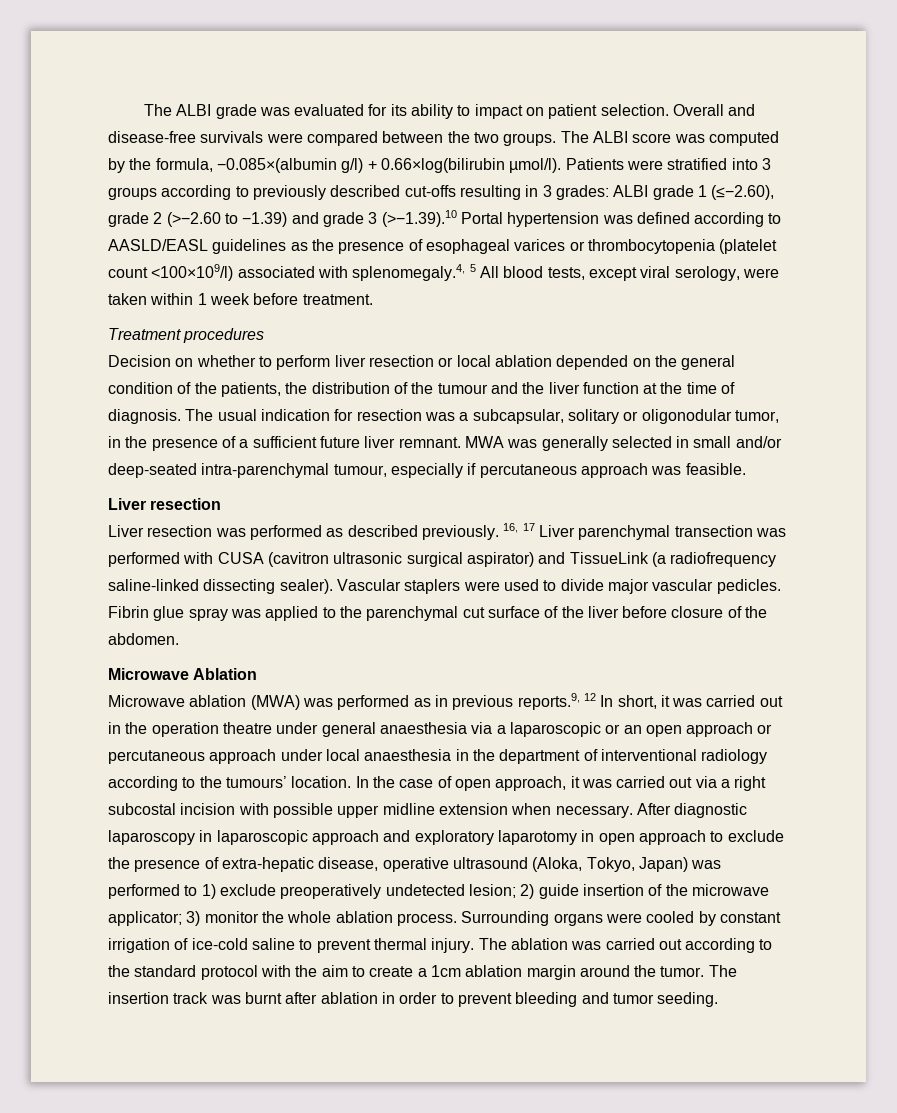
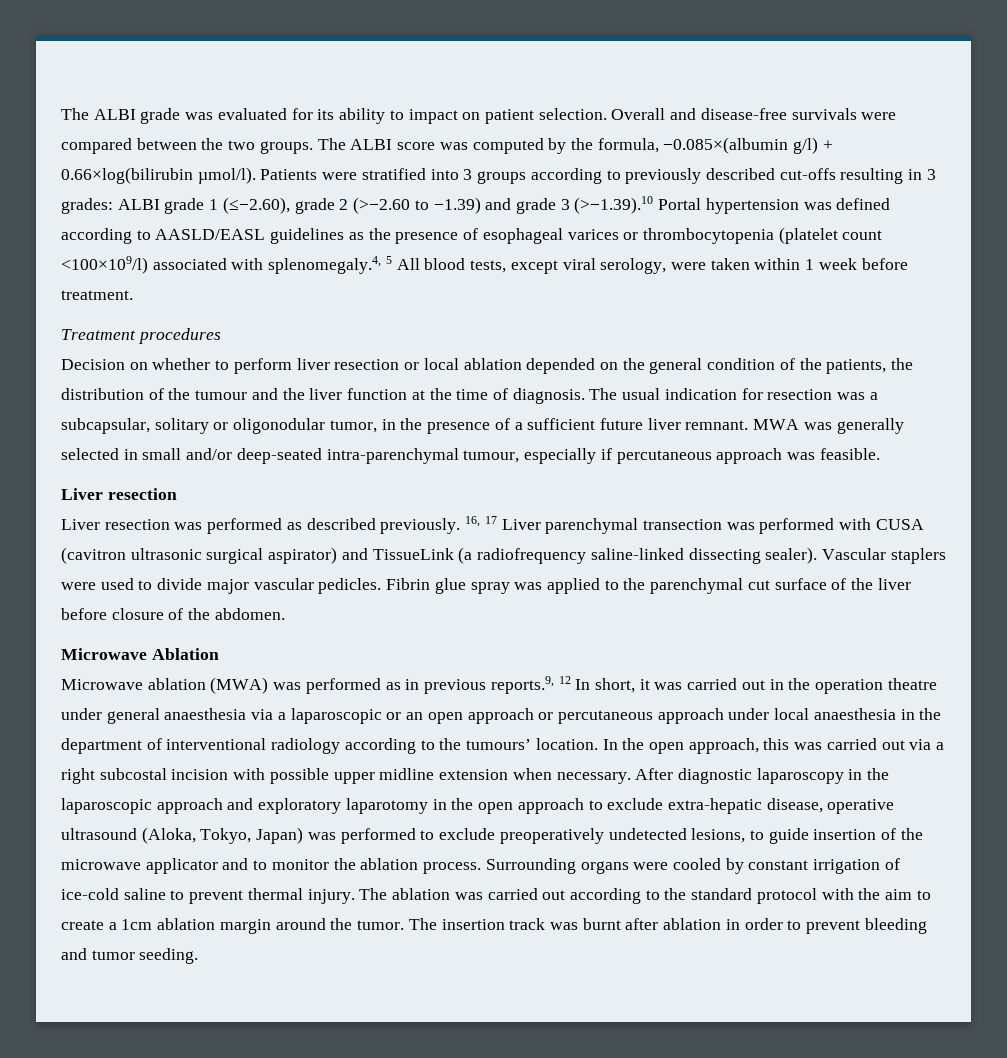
[399,776,452,788] case of -> (645, 744) none
[570,776,580,788] it -> [763,738,790,750] this
(213, 836) none -> [867,768,890,780] the
(595, 836) none -> [451,798,474,810] the
[108,857,219,872] the presence of -> (664, 804) none
[201,884,216,899] 1) -> (435, 835) none
[468,884,535,899] lesion; 2) -> [691,828,764,843] lesions, to
[108,911,201,926] applicator; 3) -> [145,858,268,874] applicator and to
[287,911,332,923] whole -> (356, 864) none

